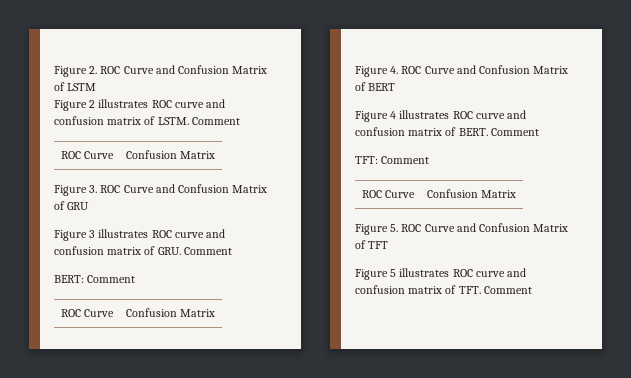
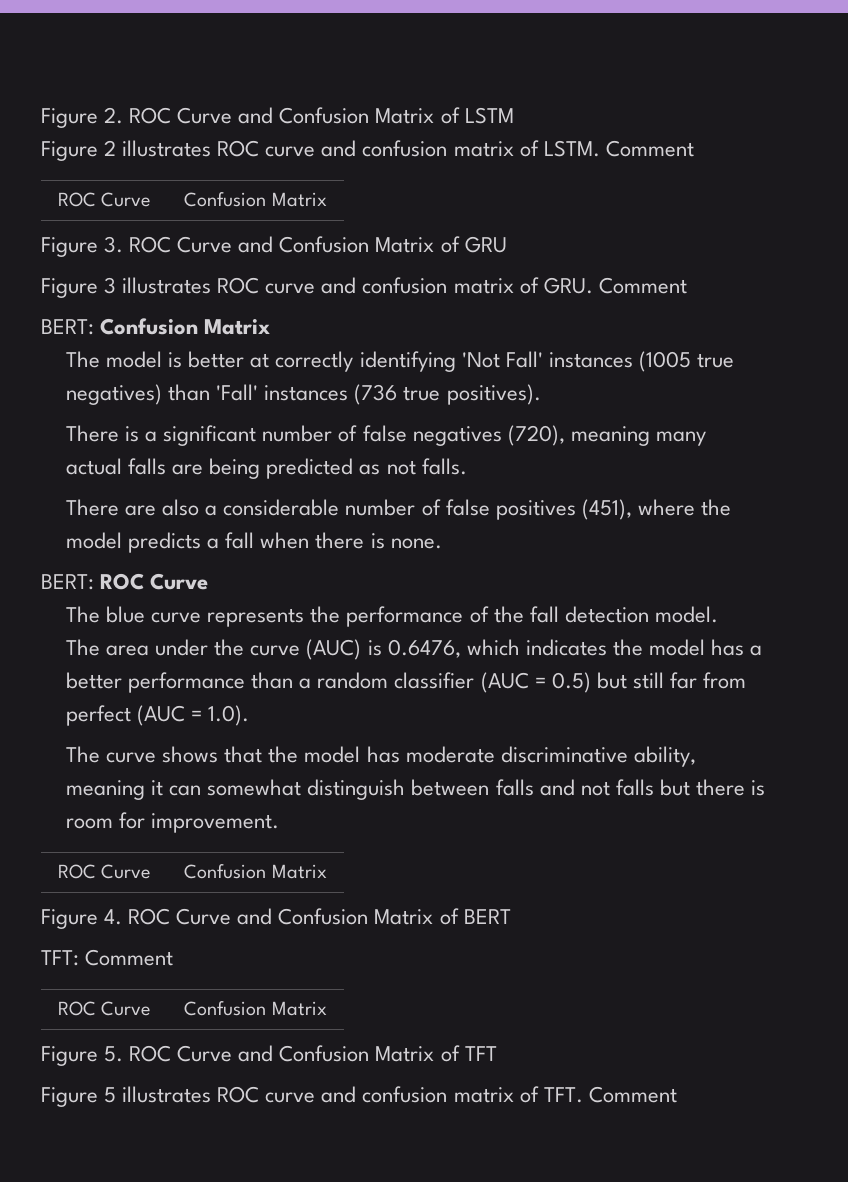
[87,275,136,283] Comment -> [100,318,271,335] [66,351,734,372] [66,384,541,405] [66,425,706,446] [66,458,467,479] [66,499,731,520] [66,532,442,553] [41,573,209,590] [66,606,718,627] [66,639,763,660] [66,672,746,693] [66,705,250,726] [66,746,696,767] [66,779,765,800] [66,812,280,833] Confusion Matrix // The model is better at correctly identifying 'Not Fall' instances (1005 true negatives) than 'Fall' instances (736 true positives). // There is a significant number of false negatives (720), meaning many actual falls are being predicted as not falls. // There are also a considerable number of false positives (451), where the model predicts a fall when there is none. // BERT: ROC Curve // The blue curve represents the performance of the fall detection model. // The area under the curve (AUC) is 0.6476, which indicates the model has a better performance than a random classifier (AUC = 0.5) but still far from perfect (AUC = 1.0). // The curve shows that the model has moderate discriminative ability, meaning it can somewhat distinguish between falls and not falls but there is room for improvement.
[355,110,527,122] [355,127,539,136] // Figure 4 illustrates ROC curve and confusion matrix of BERT. Comment -> (511, 916) none

